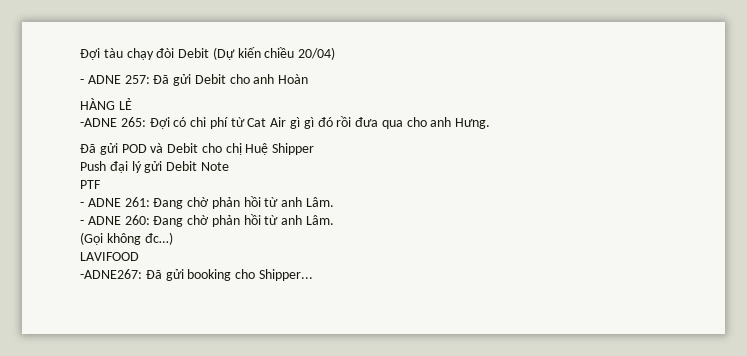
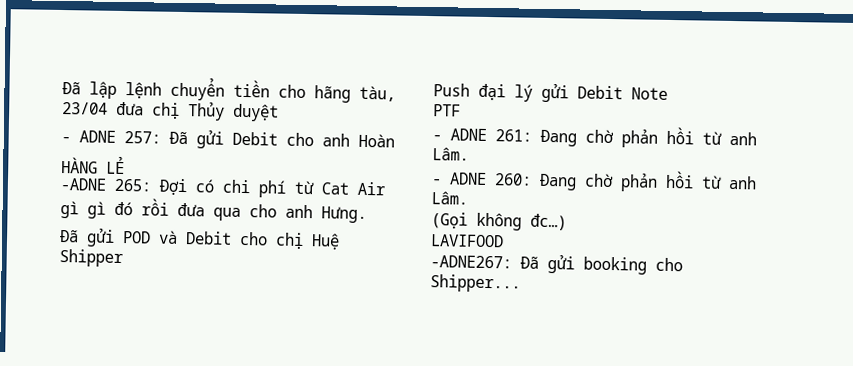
[80,47,336,60] Đợi tàu chạy đòi Debit (Dự kiến chiều 20/04) -> [62,77,396,103] [62,101,279,122] Đã lập lệnh chuyển tiền cho hãng tàu, 23/04 đưa chị Thủy duyệt

